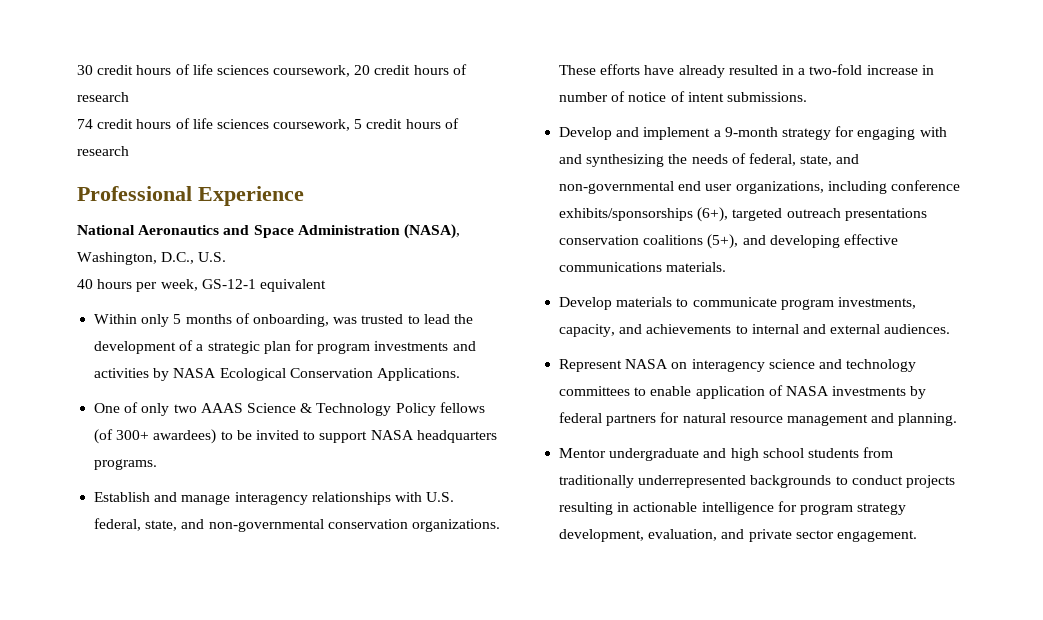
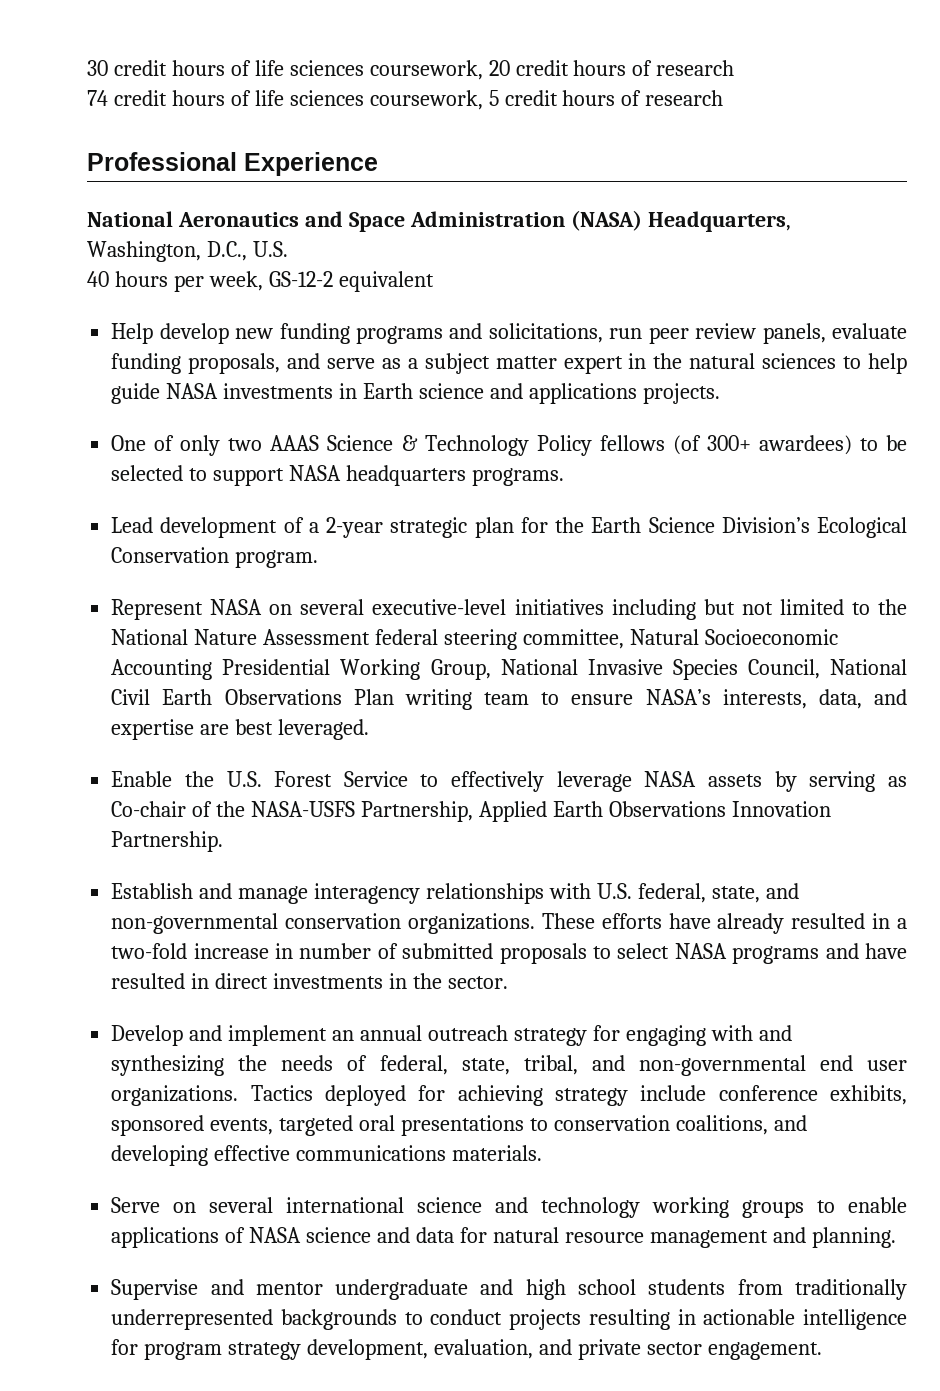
[403,224,460,239] (NASA), -> [570,210,791,232] (NASA) Headquarters,
[201,279,256,289] GS-12-1 -> [268,271,333,287] GS-12-2
[94,313,473,327] [94,340,476,354] [94,368,460,381] Within only 5 months of onboarding, was trusted to lead the development of a strategic plan for program investments and activities by NASA Ecological Conservation Applications. -> [111,323,908,344] [111,353,907,374] [111,383,720,404] Help develop new funding programs and solicitations, run peer review panels, evaluate funding proposals, and serve as a subject matter expert in the natural sciences to help guide NASA investments in Earth science and applications projects.
[255,430,299,440] invited -> [111,465,184,481] selected
(158, 464) none -> [111,517,908,538] [111,547,319,568] [111,599,908,620] [111,629,838,650] [111,659,908,680] [111,689,907,710] [111,719,370,740] [111,771,907,792] [111,801,831,822] [111,831,224,852] // Lead development of a 2-year strategic plan for the Earth Science Division’s Ecological Conservation program. // Represent NASA on several executive-level initiatives including but not limited to the National Nature Assessment federal steering committee, Natural Socioeconomic Accounting Presidential Working Group, National Invasive Species Council, National Civil Earth Observations Plan writing team to ensure NASA’s interests, data, and expertise are best leveraged. // Enable the U.S. Forest Service to effectively leverage NASA assets by serving as Co-chair of the NASA-USFS Partnership, Applied Earth Observations Innovation Partnership.
[628,91,807,102] notice of intent submissions. -> [402,943,907,964] [111,973,508,989] submitted proposals to select NASA programs and have resulted in direct investments in the sector.
[713,127,778,137] a 9-month -> [332,1025,508,1041] an annual outreach
(833, 160) none -> [523,1055,578,1075] tribal,
[735,180,960,194] [559,207,927,222] [559,234,739,249] organizations, including conference exhibits/sponsorships (6+), targeted outreach presentations conservation coalitions (5+), -> [111,1085,908,1106] [111,1115,768,1136] organizations. Tactics deployed for achieving strategy include conference exhibits, sponsored events, targeted oral presentations to conservation coalitions,
[559,297,916,310] [559,324,951,337] [559,359,765,372] Develop materials to communicate program investments, capacity, and achievements to internal and external audiences. // Represent NASA on interagency -> [111,1197,405,1213] Serve on several international
[559,386,631,396] committees -> [652,1197,805,1218] working groups
[695,386,765,399] application -> [111,1227,220,1248] applications
[832,386,927,399] [559,412,657,426] investments by federal partners -> [306,1227,454,1243] science and data
[559,448,607,458] Mentor -> [111,1279,323,1300] Supervise and mentor

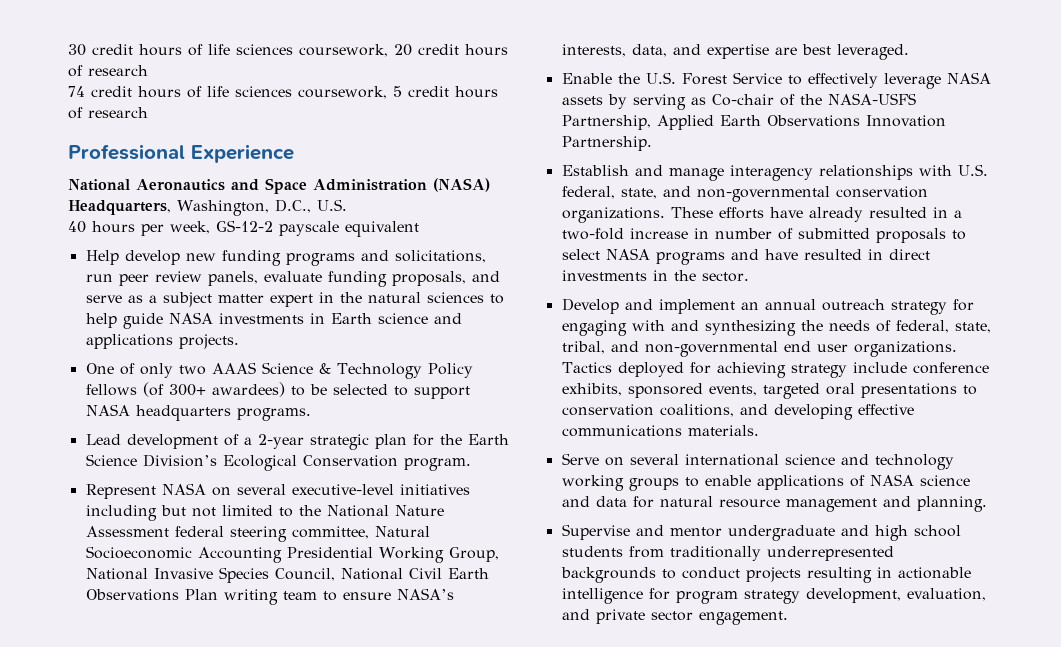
(333, 279) none -> [279,221,339,236] payscale

